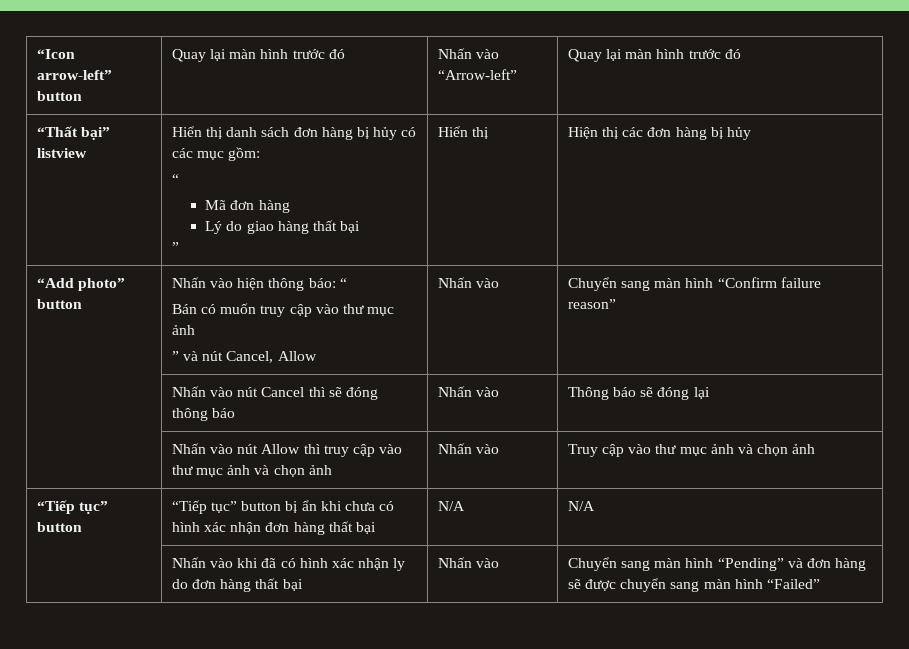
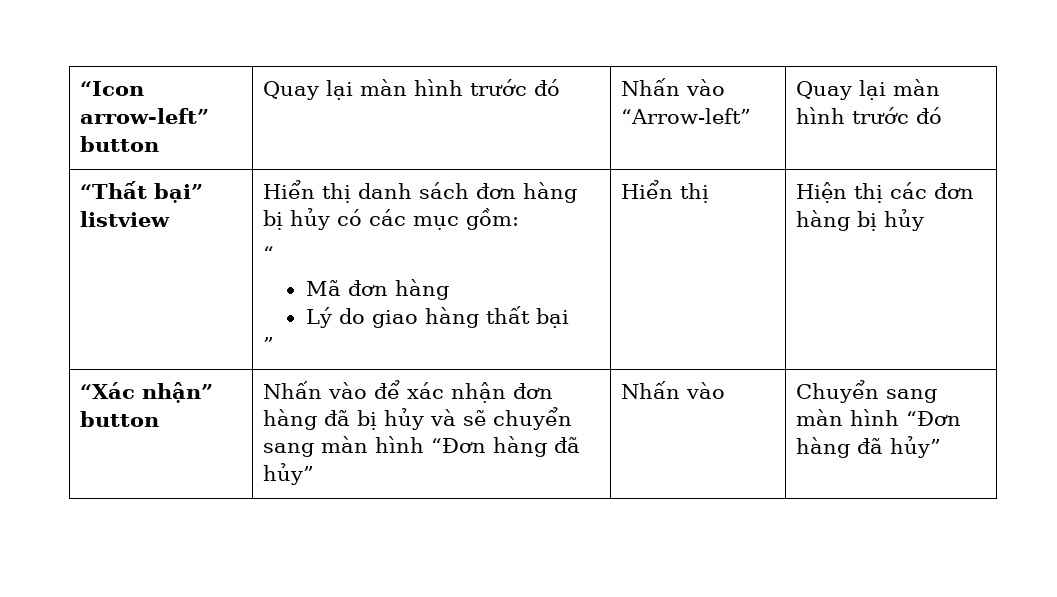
[36,278,125,291] “Add photo” -> [80,382,214,403] “Xác nhận”
[237,278,347,291] [171,303,395,317] [171,325,195,335] [171,351,317,363] [437,277,499,288] [567,277,821,291] [567,299,616,309] [171,386,378,400] [171,408,235,421] [437,386,499,397] [567,387,710,400] [171,443,403,457] [171,465,332,477] [437,443,499,454] [567,444,816,457] [36,500,108,514] [36,522,82,532] [171,500,395,514] [171,521,376,535] [437,501,465,511] [567,501,595,511] [171,557,406,571] [171,578,303,592] [437,557,499,568] [567,557,867,571] [567,578,820,592] hiện thông báo: “ // Bán có muốn truy cập vào thư mục ảnh // ” và nút Cancel, Allow | Nhấn vào | Chuyển sang màn hình “Confirm failure reason” // | Nhấn vào nút Cancel thì sẽ đóng thông báo | Nhấn vào | Thông báo sẽ đóng lại // | Nhấn vào nút Allow thì truy cập vào thư mục ảnh và chọn ảnh | Nhấn vào | Truy cập vào thư mục ảnh và chọn ảnh // “Tiếp tục” button | “Tiếp tục” button bị ẩn khi chưa có hình xác nhận đơn hàng thất bại | N/A | N/A // | Nhấn vào khi đã có hình xác nhận ly do đơn hàng thất bại | Nhấn vào | Chuyển sang màn hình “Pending” và đơn hàng sẽ được chuyển sang màn hình “Failed” -> [374,380,554,403] [263,407,573,430] [263,436,581,457] [263,463,315,485] [621,381,726,399] [796,380,938,403] [796,409,962,426] [796,436,942,458] để xác nhận đơn hàng đã bị hủy và sẽ chuyển sang màn hình “Đơn hàng đã hủy” | Nhấn vào | Chuyển sang màn hình “Đơn hàng đã hủy”

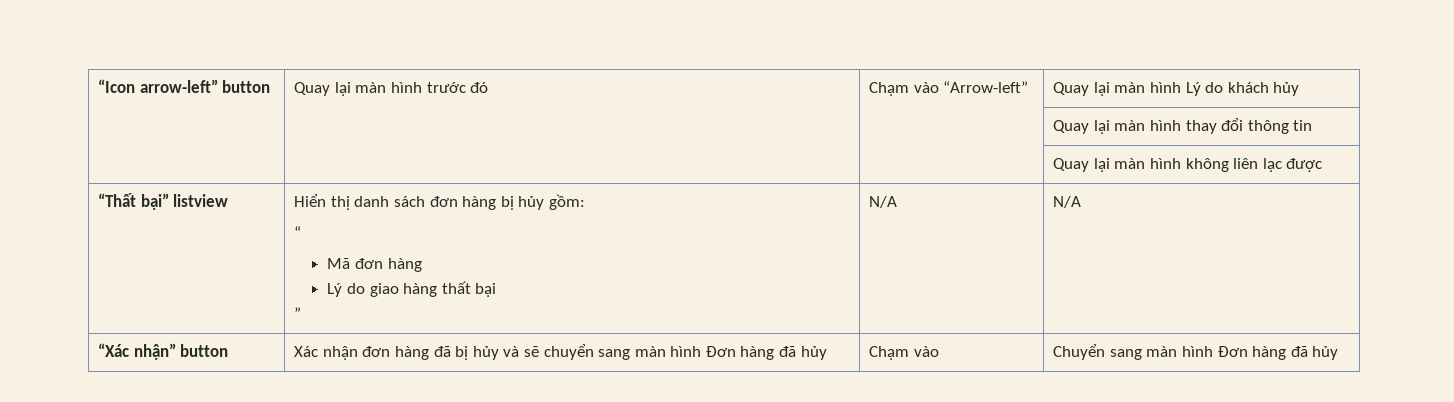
[621,78,681,96] Nhấn -> [869,82,910,96] Chạm
[852,107,943,124] trước đó -> [1185,82,1300,96] [1053,118,1313,134] [1053,158,1323,172] Lý do khách hủy // | | | Quay lại màn hình thay đổi thông tin // | | | Quay lại màn hình không liên lạc được
[337,209,460,230] có các mục -> (545, 203) none
[621,180,710,203] [796,182,975,203] [796,209,925,231] Hiển thị | Hiện thị các đơn hàng bị hủy -> [869,196,898,208] [1053,196,1082,208] N/A | N/A
[263,380,445,399] Nhấn vào để xác -> [294,346,319,357] Xác
[431,436,581,457] [263,463,315,485] [621,381,681,399] “Đơn hàng đã hủy” | Nhấn -> [705,346,827,360] [869,346,910,360] Đơn hàng đã hủy | Chạm
[906,411,962,426] [796,436,942,458] “Đơn hàng đã hủy” -> [1217,346,1339,360] Đơn hàng đã hủy

